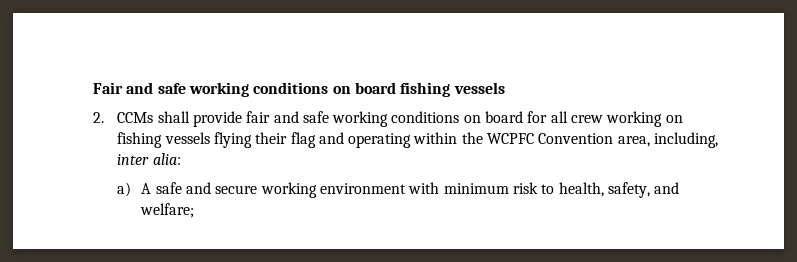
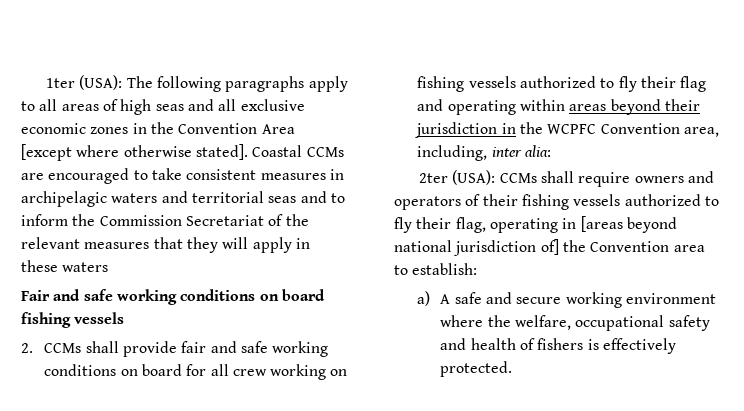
(93, 88) none -> [46,75,348,92] [21,99,305,115] [21,122,295,134] [21,144,344,161] [21,168,344,184] [21,191,345,207] [21,214,309,226] [21,237,310,253] [21,260,109,272] 1ter (USA): The following paragraphs apply to all areas of high seas and all exclusive economic zones in the Convention Area [except where otherwise stated]. Coastal CCMs are encouraged to take consistent measures in archipelagic waters and territorial seas and to inform the Commission Secretariat of the relevant measures that they will apply in these waters //
[213,132,252,148] flying -> [519,76,637,92] authorized to fly
(458, 138) none -> [569,99,700,115] [415,122,516,138] areas beyond their jurisdiction in
(181, 159) none -> [419,170,714,187] [394,194,719,210] [394,216,677,233] [394,239,705,256] [394,263,478,275] // 2ter (USA): CCMs shall require owners and operators of their fishing vessels authorized to fly their flag, operating in [areas beyond national jurisdiction of] the Convention area to establish:
[408,182,680,198] [140,203,195,218] with minimum risk to health, safety, and welfare; -> [440,315,710,331] [440,338,677,354] [440,361,513,377] where the welfare, occupational safety and health of fishers is effectively protected.

